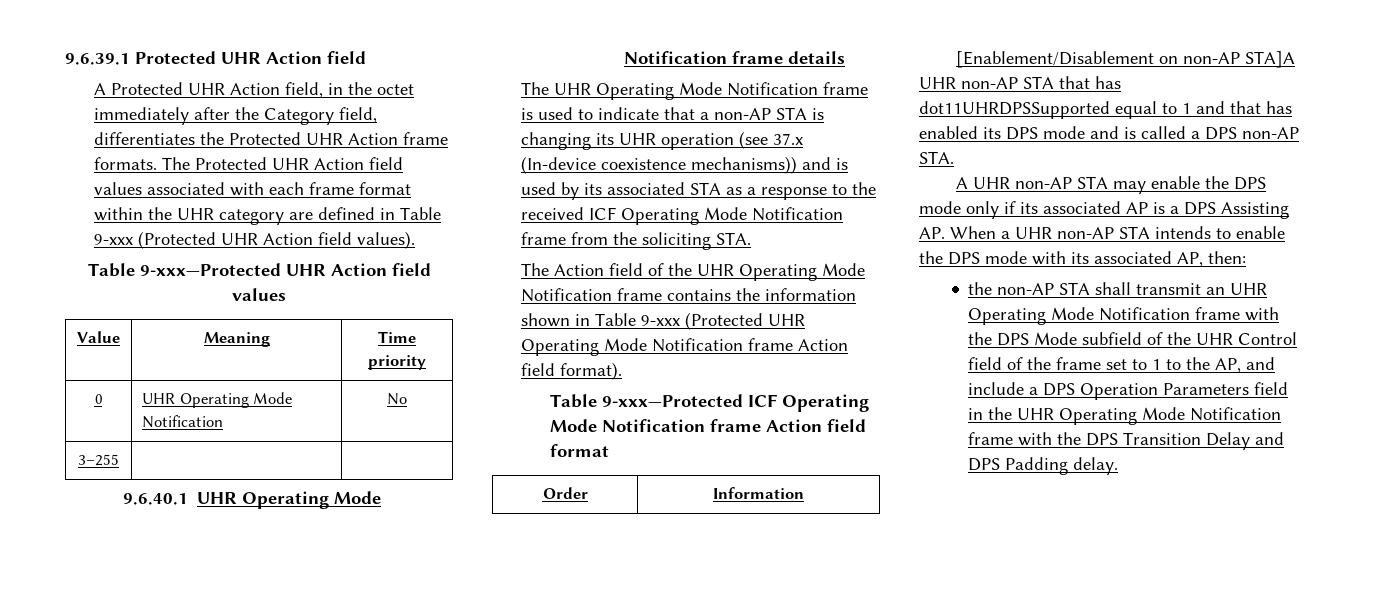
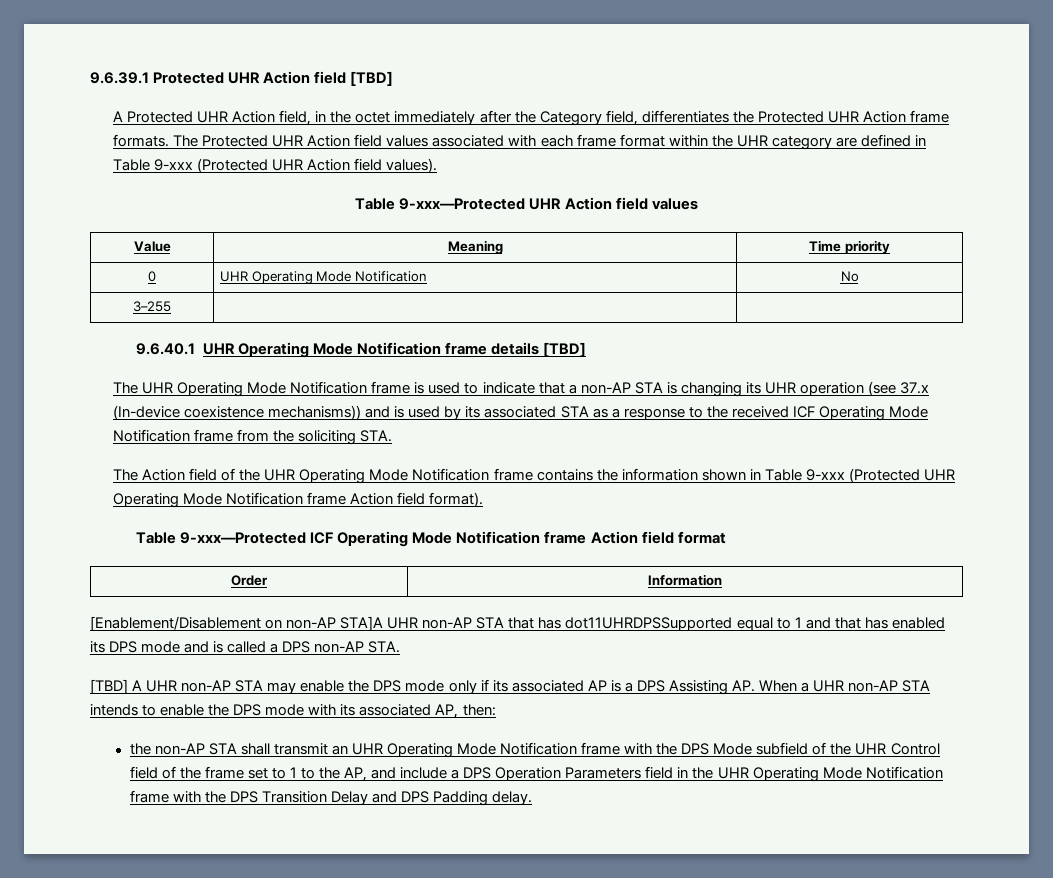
(366, 57) none -> [350,71,394,86] [TBD]
(845, 57) none -> [542,342,586,357] [TBD]
(954, 157) none -> [90,679,128,694] [TBD]

